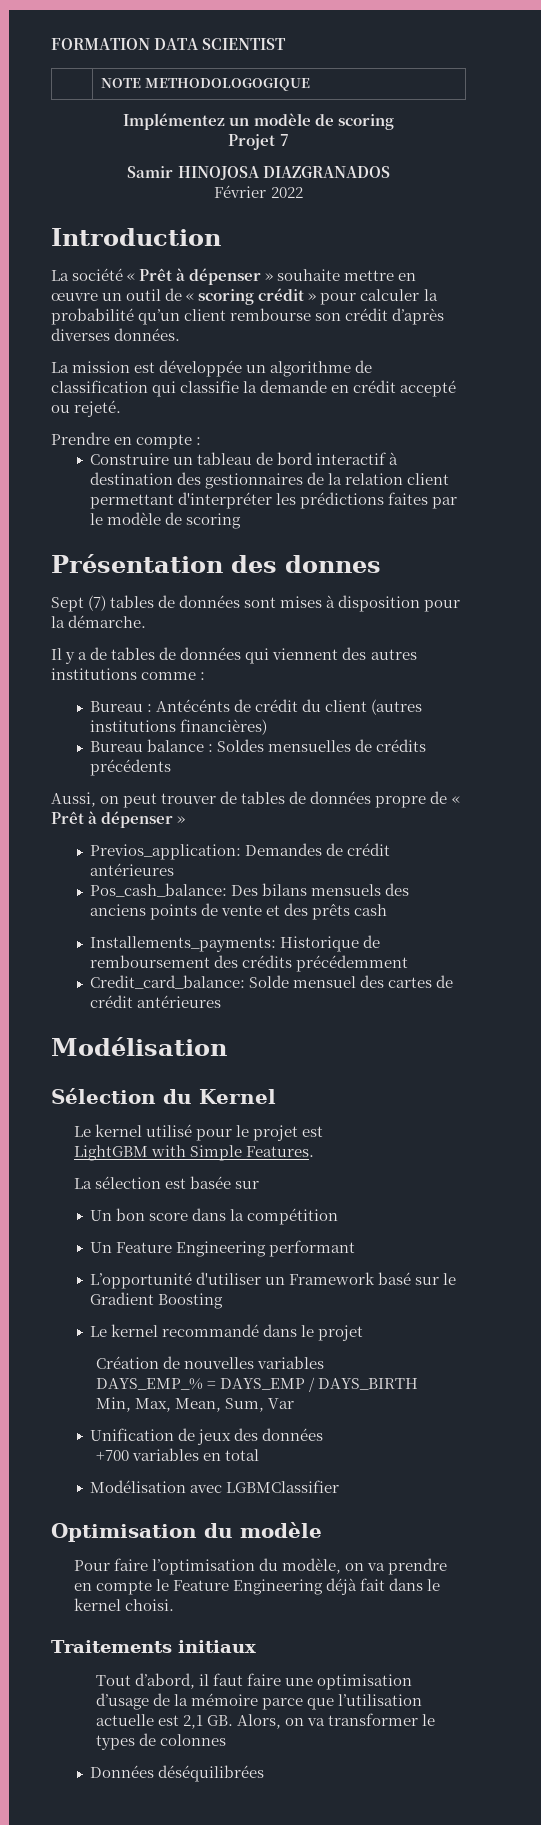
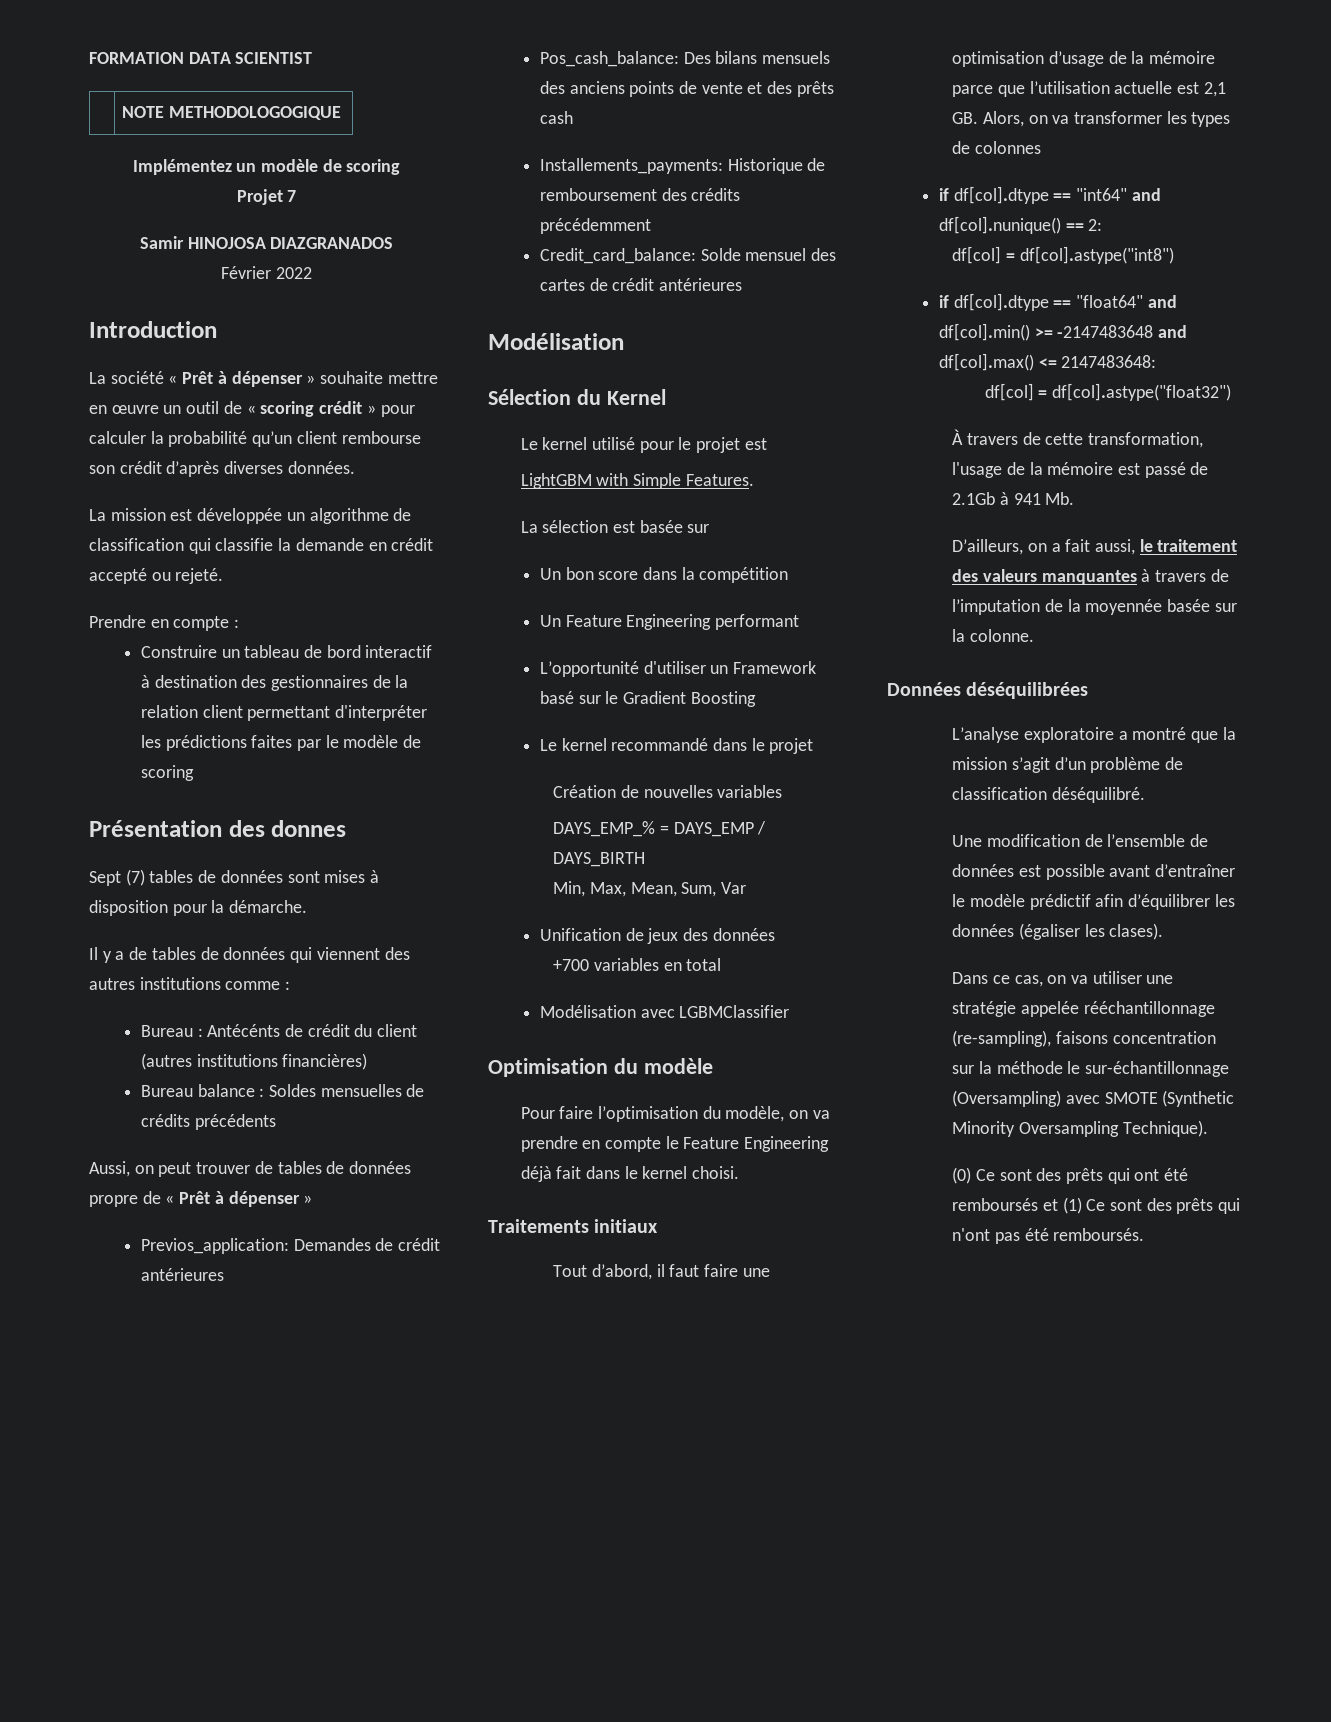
[422,1714,436,1726] le -> [1166,111,1187,124] les
[90,1765,265,1782] Données déséquilibrées -> [938,186,1161,204] [938,216,1103,234] [952,246,1174,264] [938,293,1177,311] [938,323,1187,341] [938,353,1157,371] [984,383,1232,401] [952,429,1203,448] [952,462,1209,478] [952,492,1075,505] [952,539,1238,555] [952,569,1229,585] [952,599,1237,615] [952,629,1034,642] [887,682,1089,699] [952,727,1236,743] [952,757,1183,773] [952,787,1145,803] [952,834,1208,847] [952,864,1235,880] [952,894,1235,910] [952,923,1164,940] [952,971,1174,987] [952,1001,1215,1017] [952,1030,1216,1047] [952,1061,1229,1077] [952,1090,1235,1107] [952,1120,1208,1137] [952,1167,1189,1184] [952,1197,1241,1214] [952,1228,1145,1244] if df[col].dtype == "int64" and df[col].nunique() == 2: // df[col] = df[col].astype("int8") // if df[col].dtype == "float64" and df[col].min() >= -2147483648 and df[col].max() <= 2147483648: // df[col] = df[col].astype("float32") // À travers de cette transformation, l'usage de la mémoire est passé de 2.1Gb à 941 Mb. // D’ailleurs, on a fait aussi, le traitement des valeurs manquantes à travers de l’imputation de la moyennée basée sur la colonne. // Données déséquilibrées // L’analyse exploratoire a montré que la mission s’agit d’un problème de classification déséquilibré. // Une modification de l’ensemble de données est possible avant d’entraîner le modèle prédictif afin d’équilibrer les données (égaliser les clases). // Dans ce cas, on va utiliser une stratégie appelée rééchantillonnage (re-sampling), faisons concentration sur la méthode le sur-échantillonnage (Oversampling) avec SMOTE (Synthetic Minority Oversampling Technique). // (0) Ce sont des prêts qui ont été remboursés et (1) Ce sont des prêts qui n'ont pas été remboursés.

